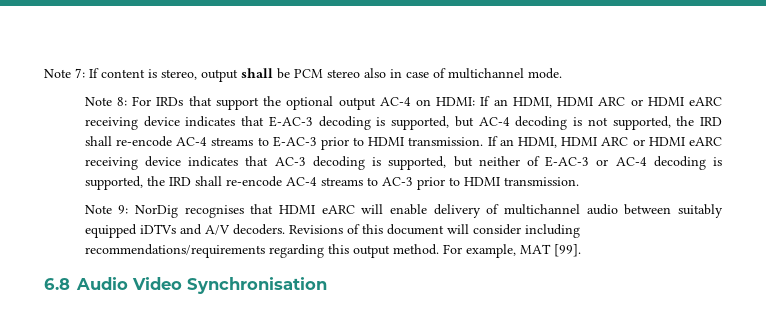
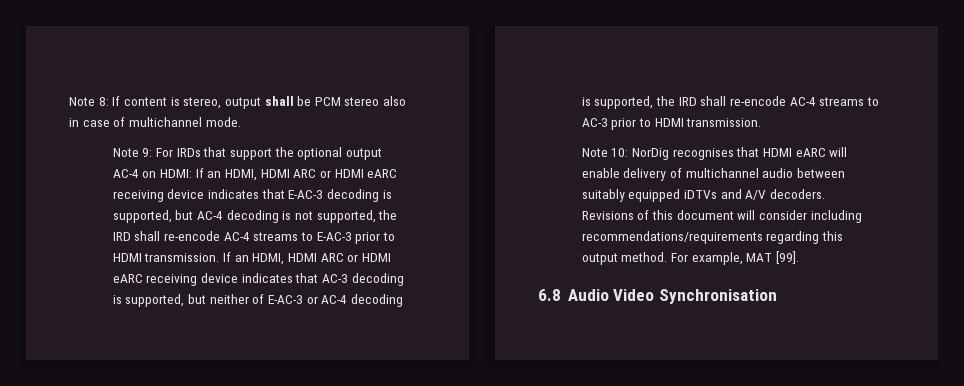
[44,68,85,78] Note 7: -> [69,97,109,106] Note 8:
[117,97,128,106] 8: -> [142,148,153,157] 9:
[118,205,129,214] 9: -> [611,148,629,157] 10:

